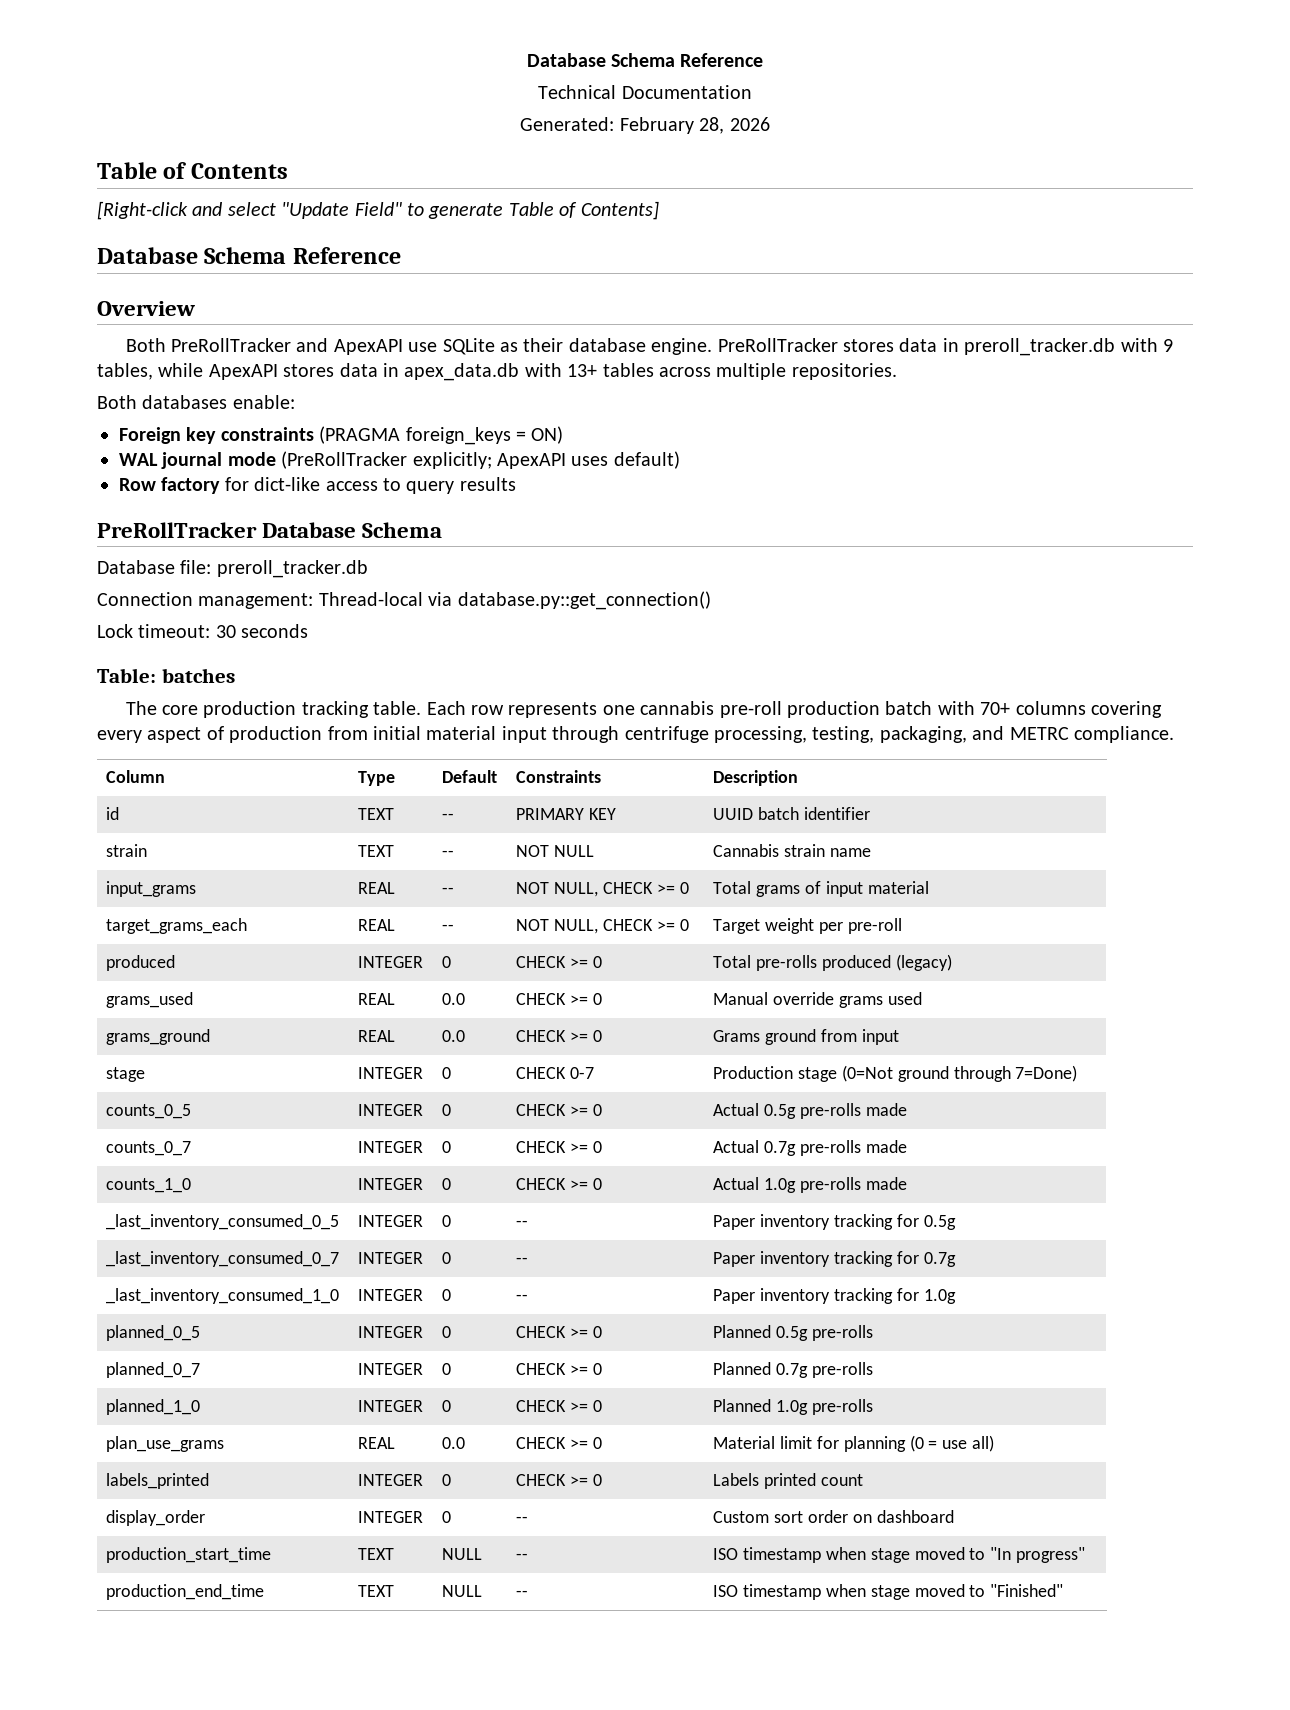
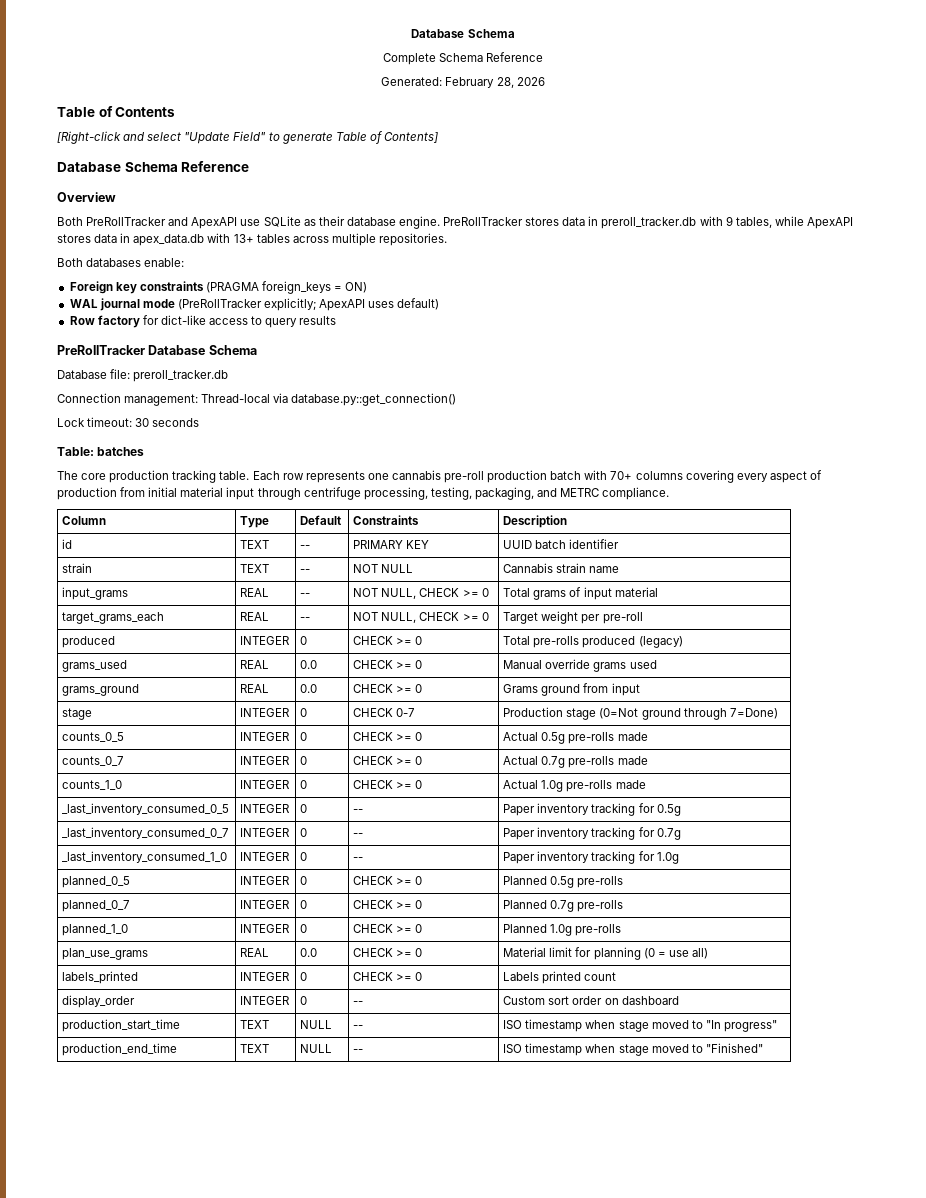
[526,53,764,67] [538,85,752,99] Database Schema Reference // Technical Documentation -> [411,29,515,38] [382,52,544,65] Database Schema // Complete Schema Reference

